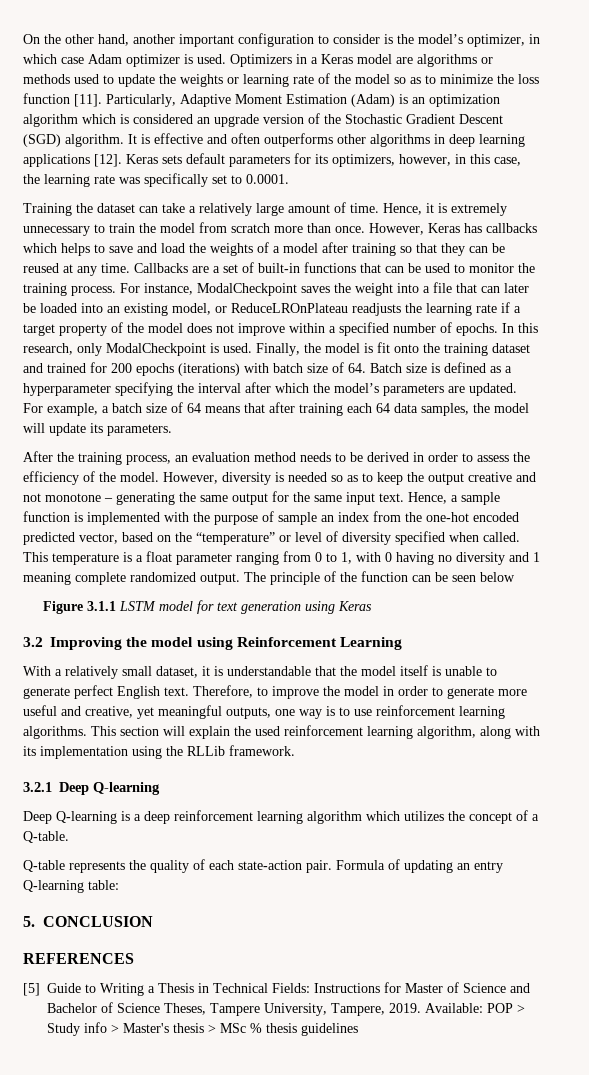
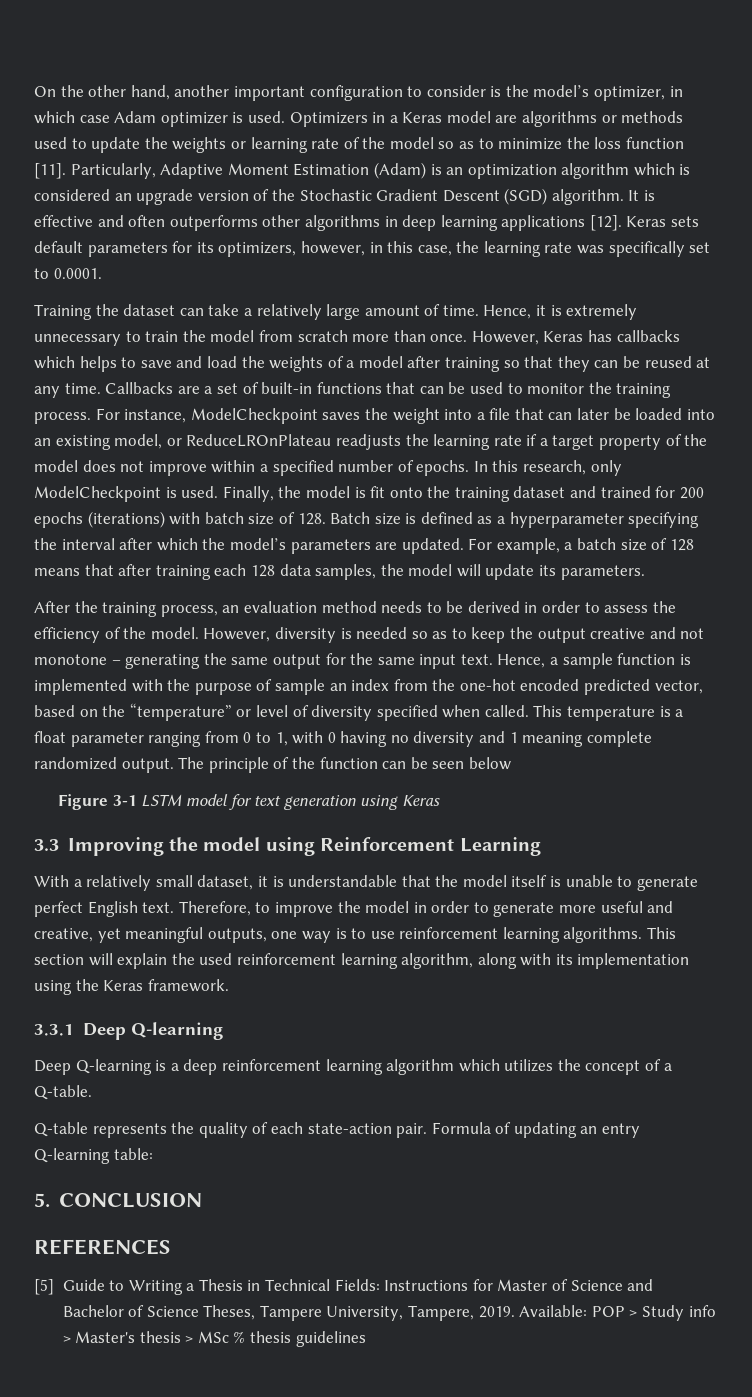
[197,283,297,296] ModalCheckpoint -> [190,408,318,424] ModelCheckpoint
[106,343,206,356] ModalCheckpoint -> [34,486,161,502] ModelCheckpoint
[348,363,366,373] 64. -> [297,513,326,525] 128.
[187,403,201,413] 64 -> [669,539,694,551] 128
[376,403,390,413] 64 -> [250,565,275,577] 128
[87,601,117,611] 3.1.1 -> [112,795,137,806] 3-1
[23,637,43,647] 3.2 -> [34,839,59,851] 3.3
[187,746,225,756] RLLib -> [103,980,144,991] Keras
[23,782,52,792] 3.2.1 -> [34,1024,74,1036] 3.3.1

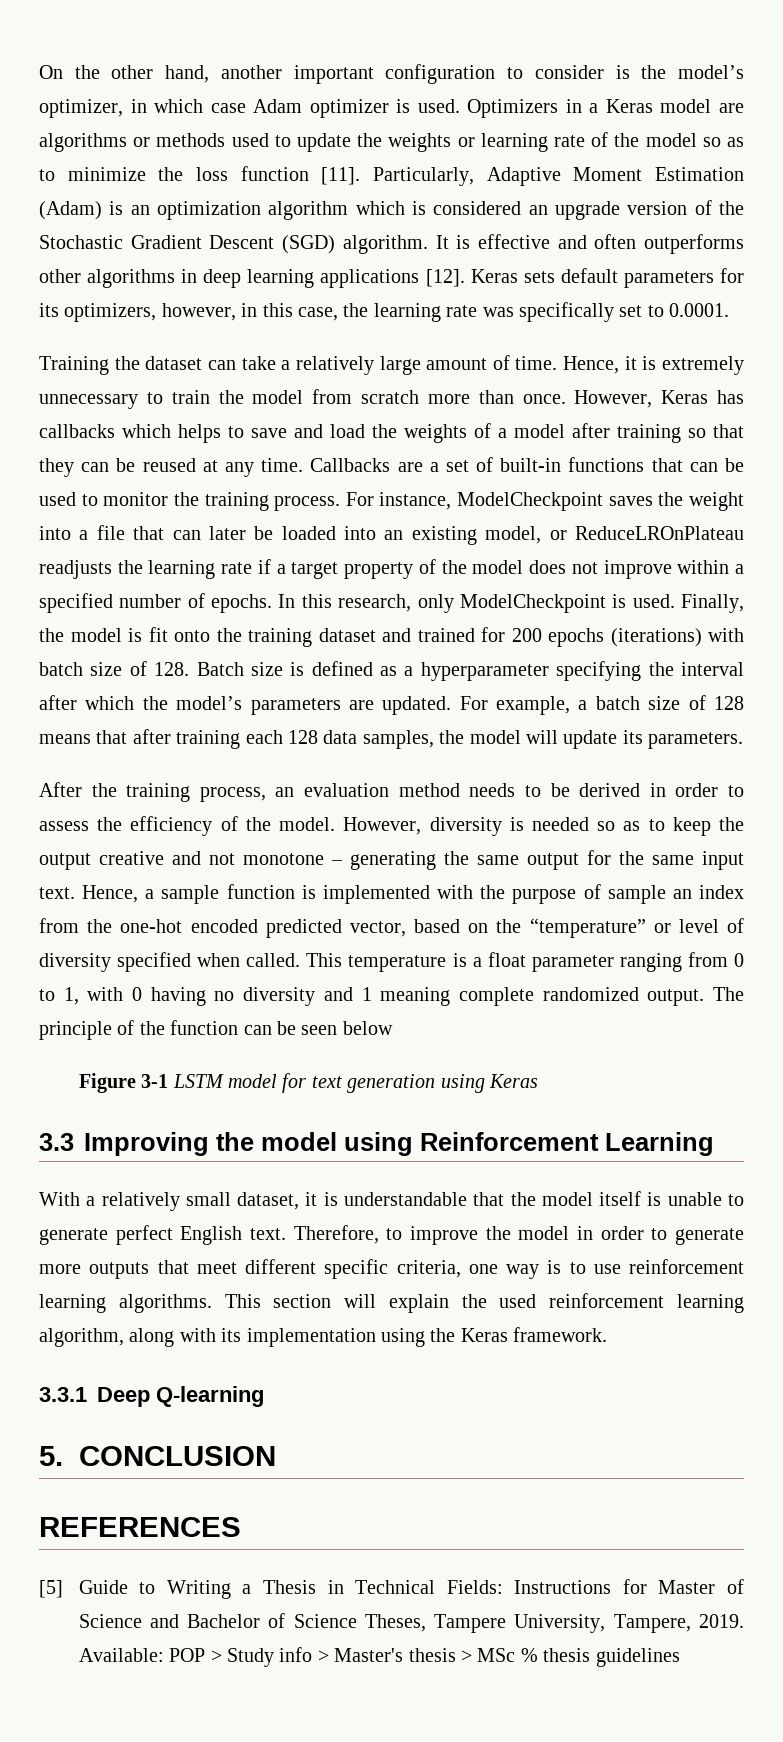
[600,901,674,913] [34,927,267,943] useful and creative, yet meaningful outputs, -> [89,1259,461,1279] outputs that meet different specific criteria,
[34,1059,672,1075] [34,1085,92,1100] [34,1122,641,1138] [34,1148,153,1164] // Deep Q-learning is a deep reinforcement learning algorithm which utilizes the concept of a Q-table. // Q-table represents the quality of each state-action pair. Formula of updating an entry Q-learning table: -> (264, 1396) none

